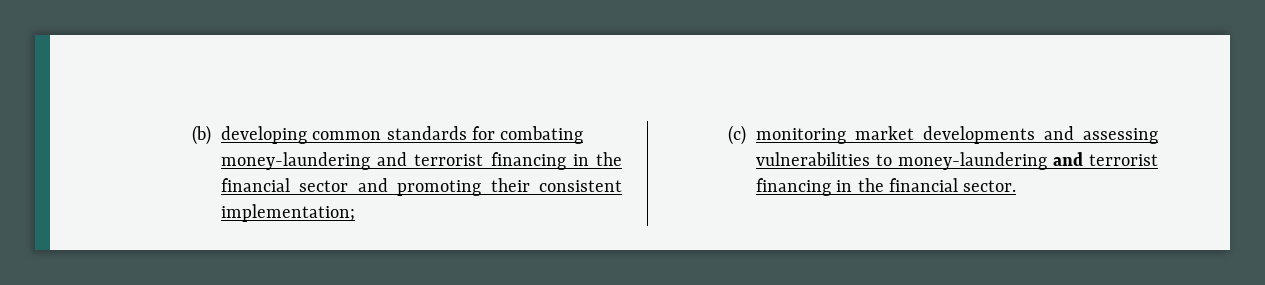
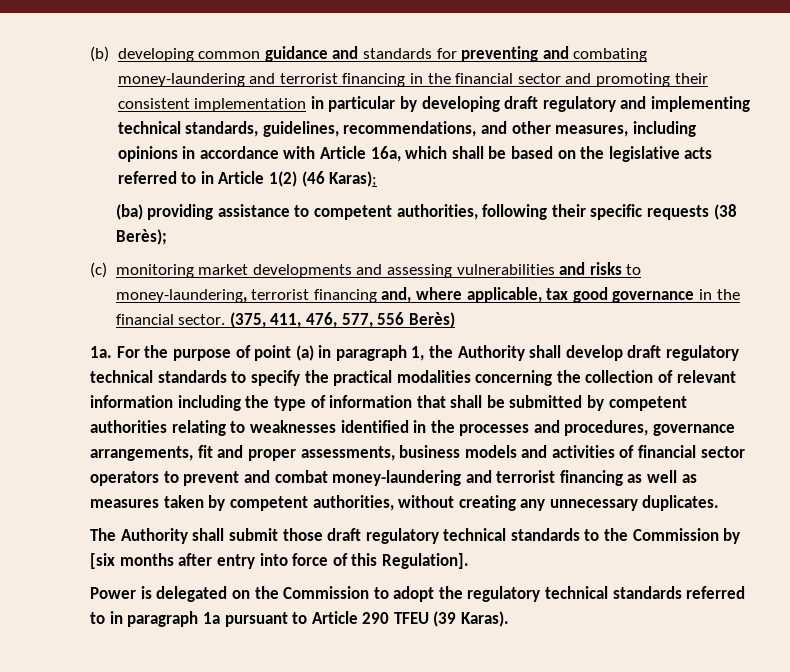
[386,126,496,140] standards for -> [264,46,569,62] guidance and standards for preventing and
[220,204,355,222] implementation; -> [194,96,750,112] [117,121,696,137] [117,146,713,162] [117,171,378,187] [115,204,737,220] [115,229,167,245] implementation in particular by developing draft regulatory and implementing technical standards, guidelines, recommendations, and other measures, including opinions in accordance with Article 16a, which shall be based on the legislative acts referred to in Article 1(2) (46 Karas); // (ba) providing assistance to competent authorities, following their specific requests (38 Berès);
[875,152,1158,170] [755,178,1017,196] to money-laundering and terrorist financing in the financial sector. -> [559,262,642,275] [115,287,740,303] [115,312,455,328] [90,345,739,361] [90,370,736,386] [90,395,687,411] [90,420,736,436] [90,445,745,461] [90,470,697,486] [90,495,720,511] [90,528,741,544] [90,553,469,569] [90,586,746,602] [90,611,510,627] and risks to money-laundering, terrorist financing and, where applicable, tax good governance in the financial sector. (375, 411, 476, 577, 556 Berès) // 1a. For the purpose of point (a) in paragraph 1, the Authority shall develop draft regulatory technical standards to specify the practical modalities concerning the collection of relevant information including the type of information that shall be submitted by competent authorities relating to weaknesses identified in the processes and procedures, governance arrangements, fit and proper assessments, business models and activities of financial sector operators to prevent and combat money-laundering and terrorist financing as well as measures taken by competent authorities, without creating any unnecessary duplicates. // The Authority shall submit those draft regulatory technical standards to the Commission by [six months after entry into force of this Regulation]. // Power is delegated on the Commission to adopt the regulatory technical standards referred to in paragraph 1a pursuant to Article 290 TFEU (39 Karas).

